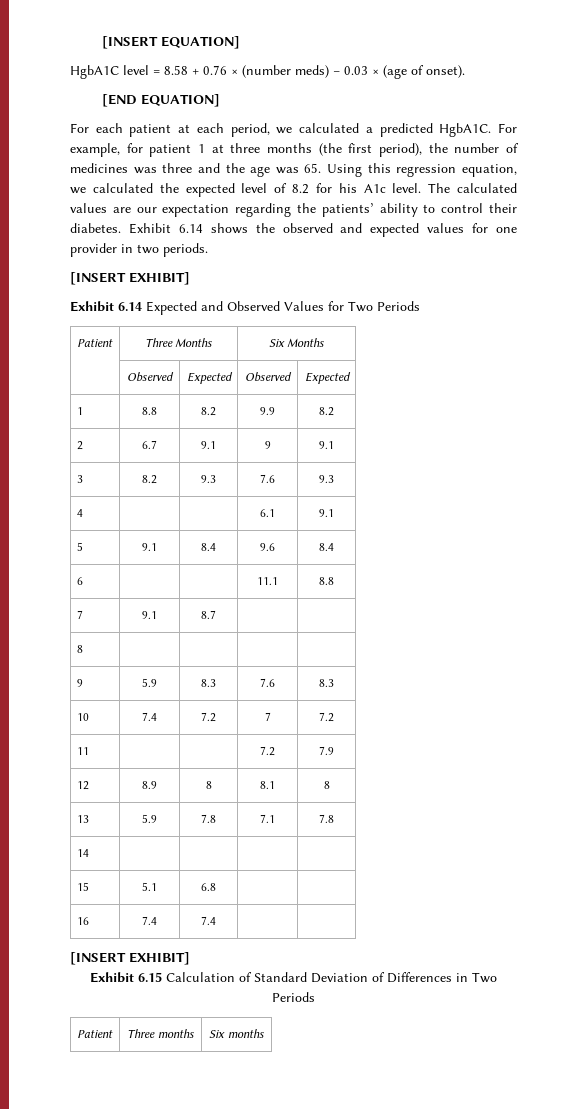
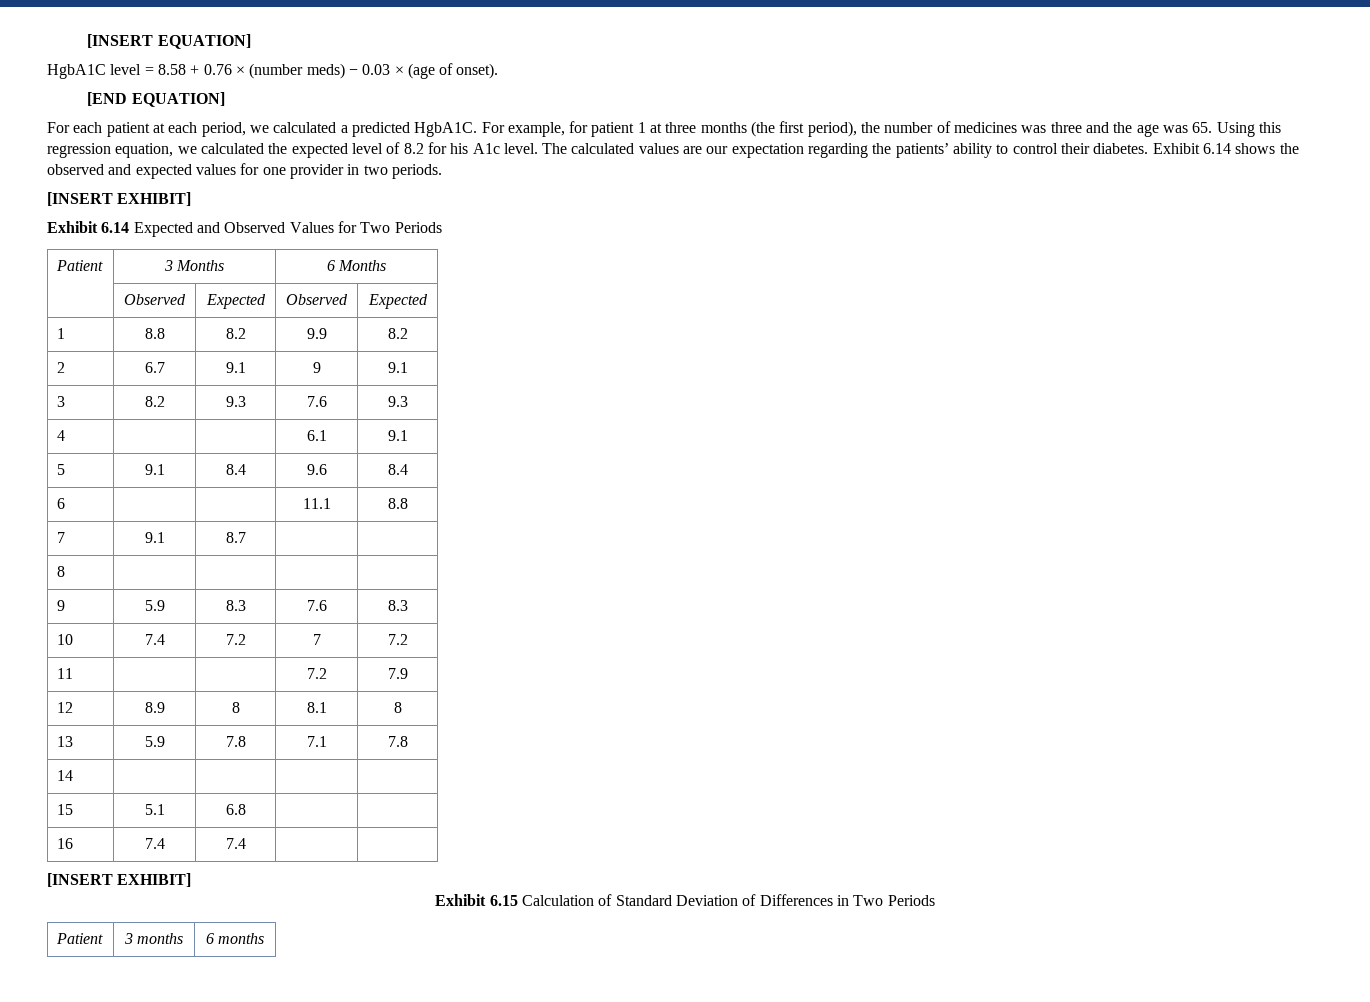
[144,338,173,347] Three -> [163,260,173,271] 3
[268,339,285,347] Six -> [326,260,335,271] 6
[127,1029,156,1038] Three -> [123,933,133,944] 3
[209,1030,226,1038] Six -> [205,933,214,944] 6

